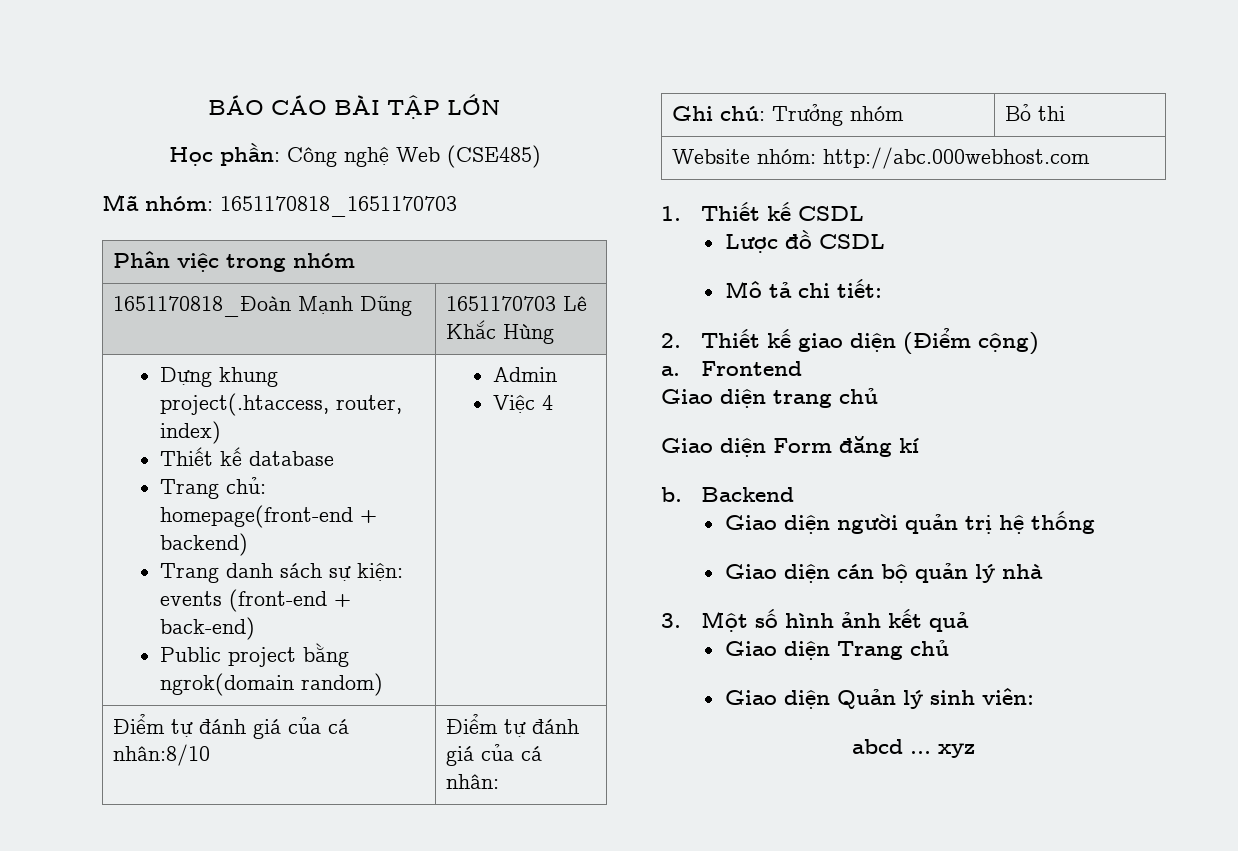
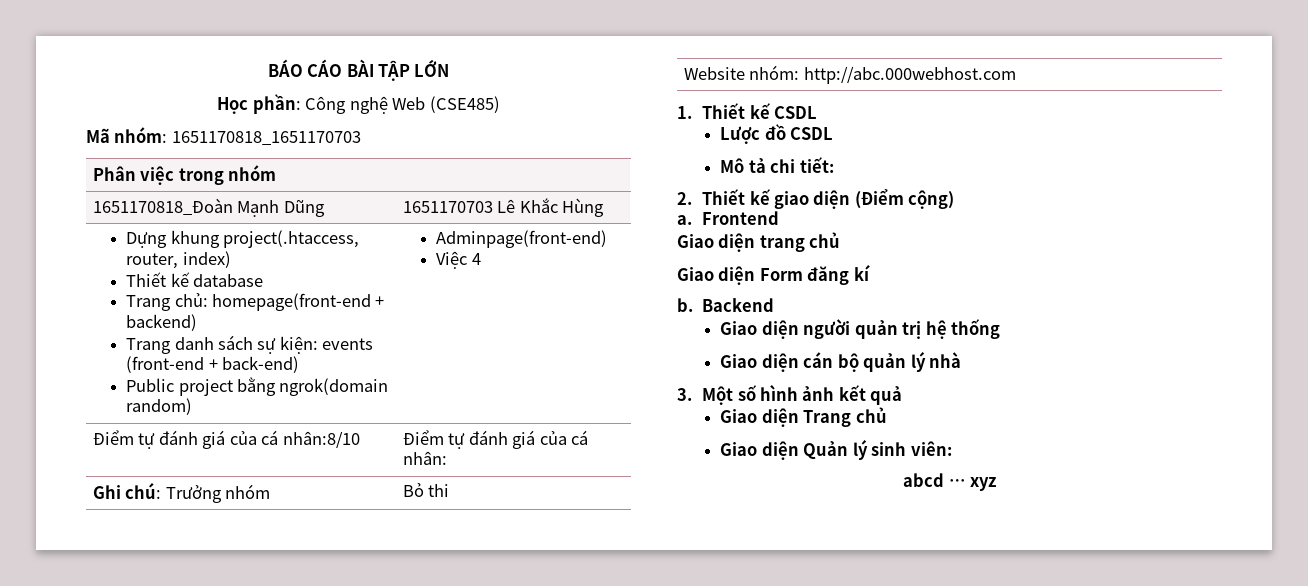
[493,367,558,382] Admin -> [436,230,608,248] Adminpage(front-end)

